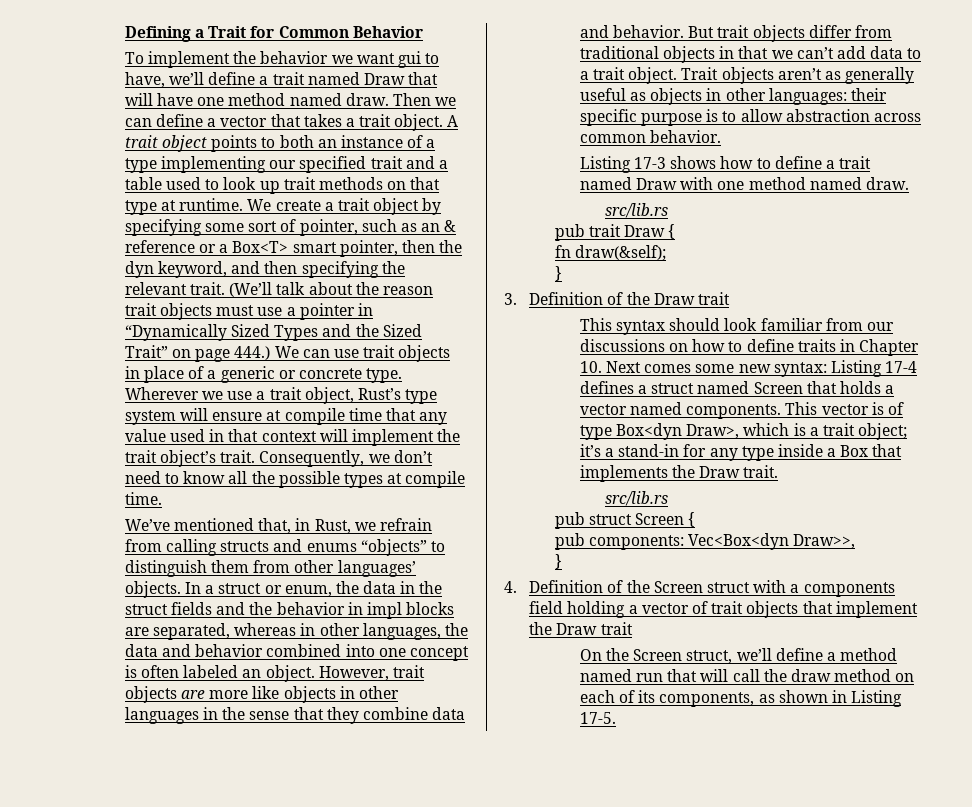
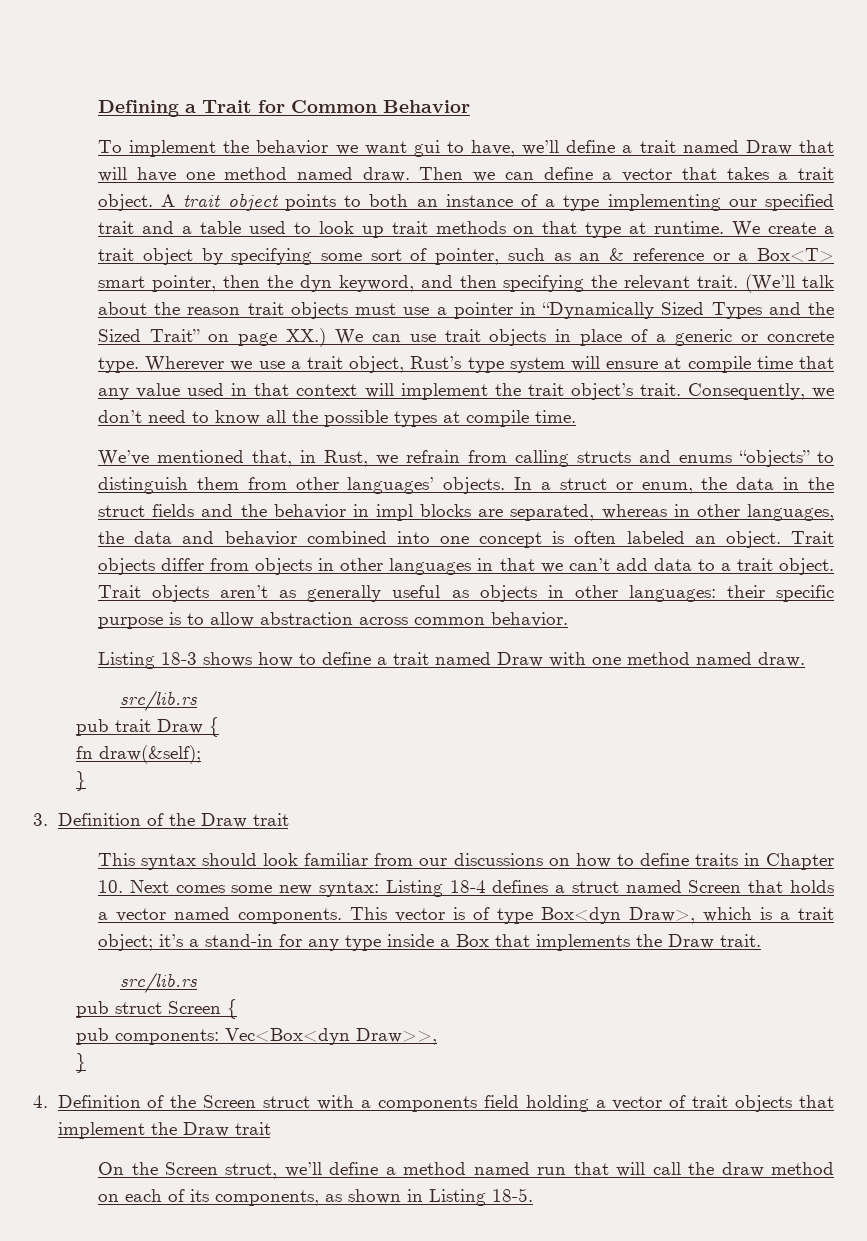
[234,346,271,360] 444.) -> [285,328,326,347] XX.)
[318,665,425,681] [124,686,280,703] However, trait objects are more like -> [790,531,834,544] [98,558,250,575] Trait objects differ from
[222,707,466,724] [579,25,892,42] [579,46,735,63] the sense that they combine data and behavior. But trait objects differ from traditional objects in -> (494, 564) none
[633,157,666,169] 17-3 -> [161,652,198,665] 18-3
[885,361,918,373] 17-4 -> [449,880,486,893] 18-4
[579,712,616,724] 17-5. -> [492,1188,534,1202] 18-5.

